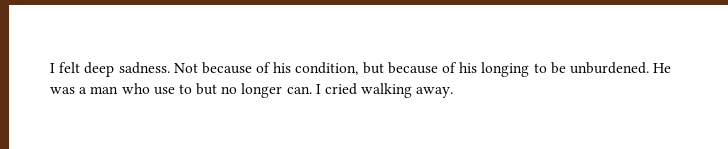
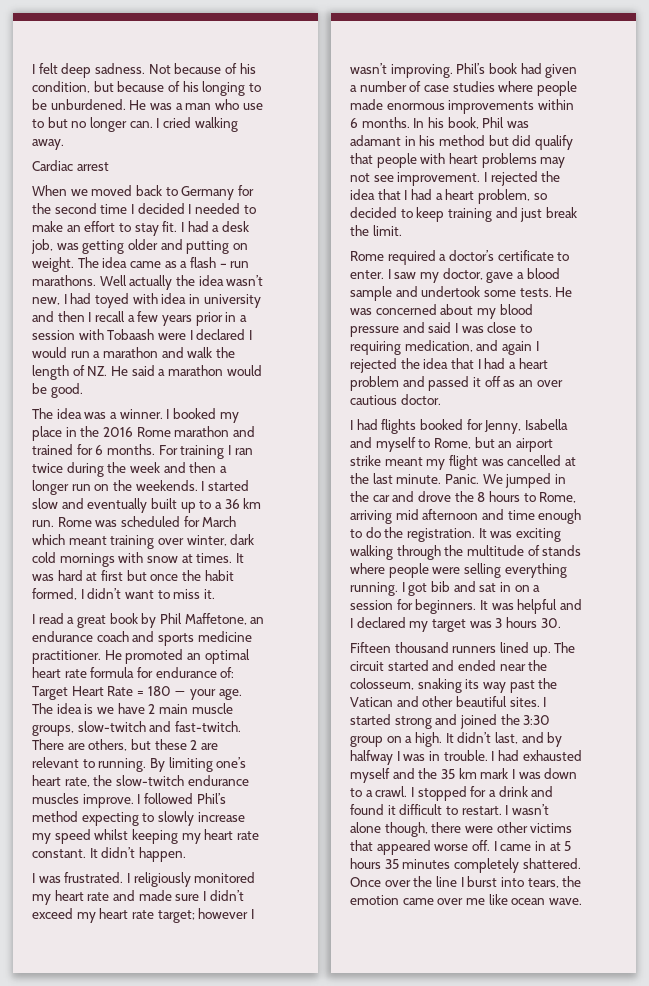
(454, 92) none -> [32,160,109,171] [32,185,254,200] [32,203,256,214] [32,221,249,236] [31,239,248,254] [32,257,250,272] [32,275,264,290] [32,293,261,308] [32,311,247,326] [32,329,252,340] [32,347,235,358] [32,365,262,380] [32,383,83,398] [32,408,239,423] [32,426,255,441] [32,444,253,459] [32,462,227,477] [32,480,249,495] [32,498,262,513] [32,516,237,527] [32,534,255,549] [32,552,244,567] [32,570,234,581] [32,588,215,600] [32,613,265,628] [32,631,252,646] [32,649,250,664] [32,667,235,678] [32,686,242,700] [32,703,233,714] [32,721,241,736] [32,739,218,751] [32,757,247,772] [32,775,249,787] [32,793,226,808] [32,811,245,826] [32,829,259,844] [32,847,186,862] [32,872,256,887] [32,890,244,905] [32,908,254,923] [350,63,578,78] [350,81,577,96] [350,99,574,114] [350,117,529,129] [350,135,573,150] [350,153,566,168] [350,171,561,186] [350,189,547,204] [350,207,577,222] [350,225,402,236] [350,250,570,265] [350,268,560,283] [350,286,573,301] [350,304,533,319] [350,322,532,337] [350,340,539,355] [350,358,548,373] [350,376,563,391] [350,394,441,405] [350,419,568,434] [350,437,553,452] [350,455,576,470] [350,473,566,488] [350,491,577,503] [350,509,582,524] [350,527,561,542] [350,545,582,560] [350,563,567,578] [350,581,541,596] [350,599,582,614] [350,617,561,632] [350,642,576,657] [350,660,548,671] [350,678,558,693] [350,696,547,707] [350,714,551,729] [350,732,563,747] [350,750,582,765] [350,768,578,783] [350,786,554,801] [350,804,549,815] [350,822,573,837] [350,840,572,855] [350,858,581,873] [350,876,582,888] [350,894,582,905] // Cardiac arrest // When we moved back to Germany for the second time I decided I needed to make an effort to stay fit. I had a desk job, was getting older and putting on weight. The idea came as a flash – run marathons. Well actually the idea wasn’t new, I had toyed with idea in university and then I recall a few years prior in a session with Tobaash were I declared I would run a marathon and walk the length of NZ. He said a marathon would be good. // The idea was a winner. I booked my place in the 2016 Rome marathon and trained for 6 months. For training I ran twice during the week and then a longer run on the weekends. I started slow and eventually built up to a 36 km run. Rome was scheduled for March which meant training over winter, dark cold mornings with snow at times. It was hard at first but once the habit formed, I didn’t want to miss it. // I read a great book by Phil Maffetone, an endurance coach and sports medicine practitioner. He promoted an optimal heart rate formula for endurance of: Target Heart Rate = 180 − your age. The idea is we have 2 main muscle groups, slow-twitch and fast-twitch. There are others, but these 2 are relevant to running. By limiting one’s heart rate, the slow-twitch endurance muscles improve. I followed Phil’s method expecting to slowly increase my speed whilst keeping my heart rate constant. It didn’t happen. // I was frustrated. I religiously monitored my heart rate and made sure I didn’t exceed my heart rate target; however I wasn’t improving. Phil’s book had given a number of case studies where people made enormous improvements within 6 months. In his book, Phil was adamant in his method but did qualify that people with heart problems may not see improvement. I rejected the idea that I had a heart problem, so decided to keep training and just break the limit. // Rome required a doctor’s certificate to enter. I saw my doctor, gave a blood sample and undertook some tests. He was concerned about my blood pressure and said I was close to requiring medication, and again I rejected the idea that I had a heart problem and passed it off as an over cautious doctor. // I had flights booked for Jenny, Isabella and myself to Rome, but an airport strike meant my flight was cancelled at the last minute. Panic. We jumped in the car and drove the 8 hours to Rome, arriving mid afternoon and time enough to do the registration. It was exciting walking through the multitude of stands where people were selling everything running. I got bib and sat in on a session for beginners. It was helpful and I declared my target was 3 hours 30. // Fifteen thousand runners lined up. The circuit started and ended near the colosseum, snaking its way past the Vatican and other beautiful sites. I started strong and joined the 3:30 group on a high. It didn’t last, and by halfway I was in trouble. I had exhausted myself and the 35 km mark I was down to a crawl. I stopped for a drink and found it difficult to restart. I wasn’t alone though, there were other victims that appeared worse off. I came in at 5 hours 35 minutes completely shattered. Once over the line I burst into tears, the emotion came over me like ocean wave.

